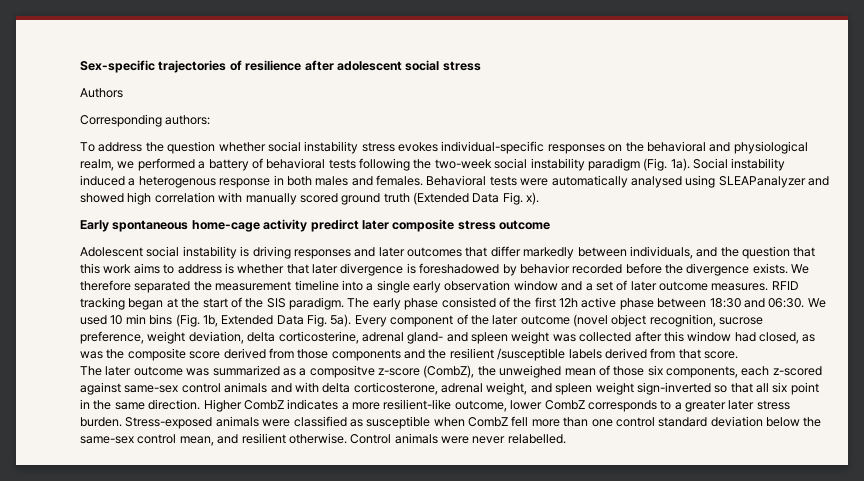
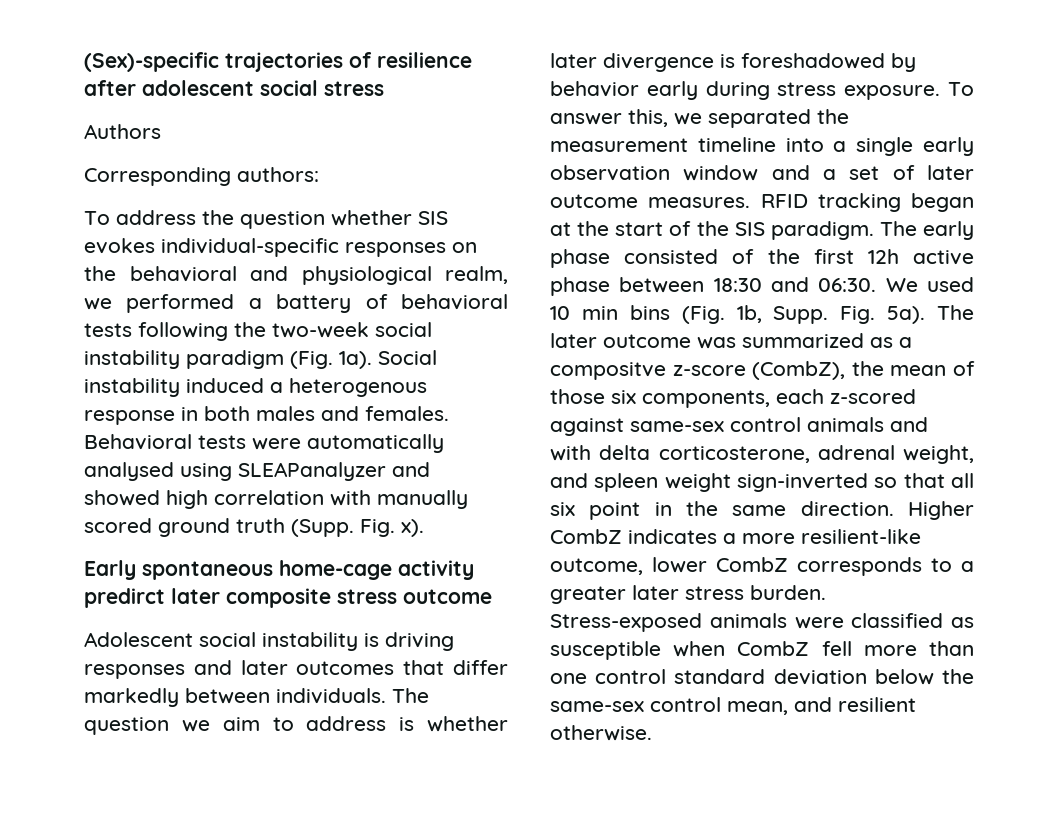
[80,60,155,73] Sex-specific -> [84,52,219,72] (Sex)-specific
[267,141,395,154] social instability stress -> [418,211,448,225] SIS
[413,192,500,205] (Extended Data -> [291,519,354,537] (Supp.
[629,246,816,259] [80,263,160,274] individuals, and the question that this work aims -> [276,688,429,704] [84,717,260,735] individuals. The question we aim
[286,264,309,274] that -> (508, 724) none
[572,263,810,276] [80,280,131,291] recorded before the divergence exists. We therefore -> [646,81,974,100] [550,109,702,127] early during stress exposure. To answer this, we
[221,314,764,327] [80,331,816,344] [80,348,738,361] Extended Data Fig. 5a). Every component of the later outcome (novel object recognition, sucrose preference, weight deviation, delta corticosterine, adrenal gland- and spleen weight was collected after this window had closed, as was the composite score derived from those components and the resilient /susceptible labels derived from that score. // -> [773,306,926,324] Supp. Fig. 5a).
[499,365,562,378] unweighed -> (884, 368) none
[350,433,566,444] Control animals were never relabelled. -> (652, 733) none

